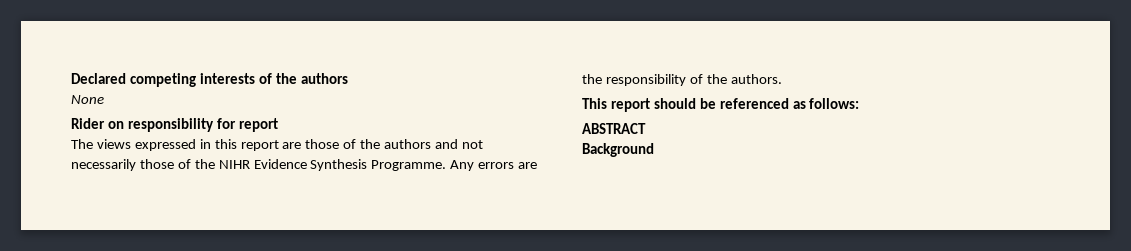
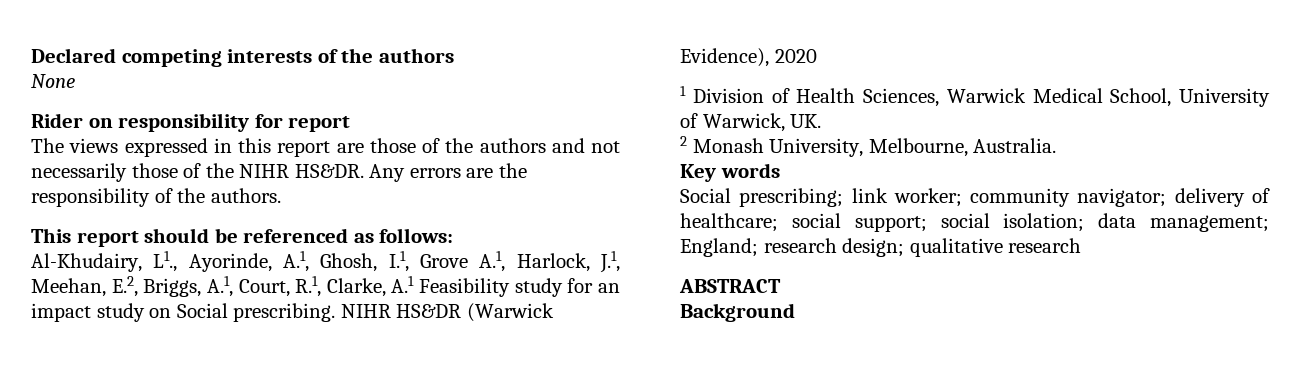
[253,159,447,171] Evidence Synthesis Programme. -> [294,164,364,178] HS&DR.
(860, 103) none -> [31,251,620,273] [31,276,620,297] [31,303,554,322] [680,48,817,67] [680,86,1270,107] [680,113,822,132] [680,136,1057,157] [680,163,780,182] [680,188,1270,207] [680,213,1269,232] [680,238,1082,257] // Al-Khudairy, L1., Ayorinde, A.1, Ghosh, I.1, Grove A.1, Harlock, J.1, Meehan, E.2, Briggs, A.1, Court, R.1, Clarke, A.1 Feasibility study for an impact study on Social prescribing. NIHR HS&DR (Warwick Evidence), 2020 // 1 Division of Health Sciences, Warwick Medical School, University of Warwick, UK. // 2 Monash University, Melbourne, Australia. // Key words // Social prescribing; link worker; community navigator; delivery of healthcare; social support; social isolation; data management; England; research design; qualitative research

